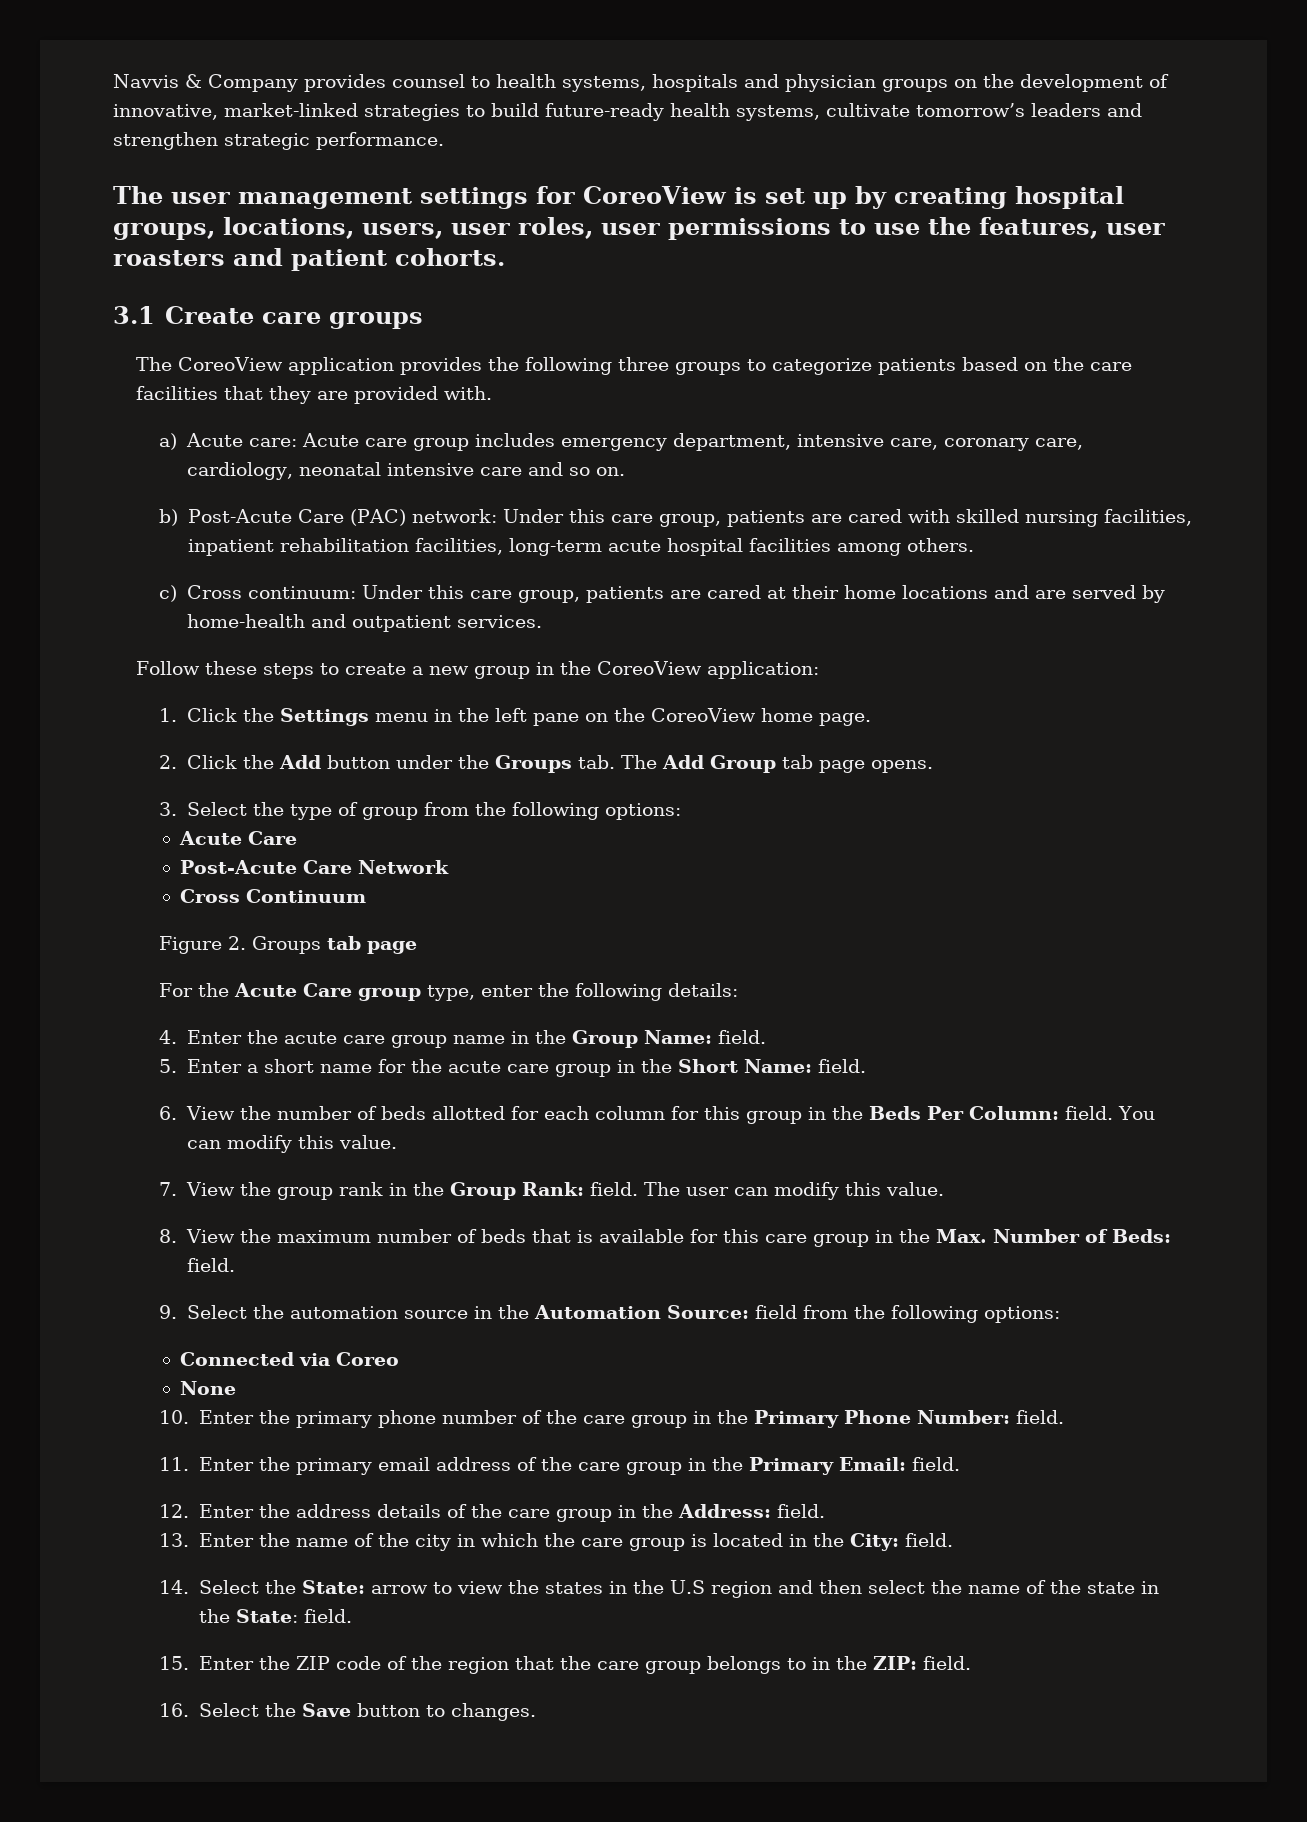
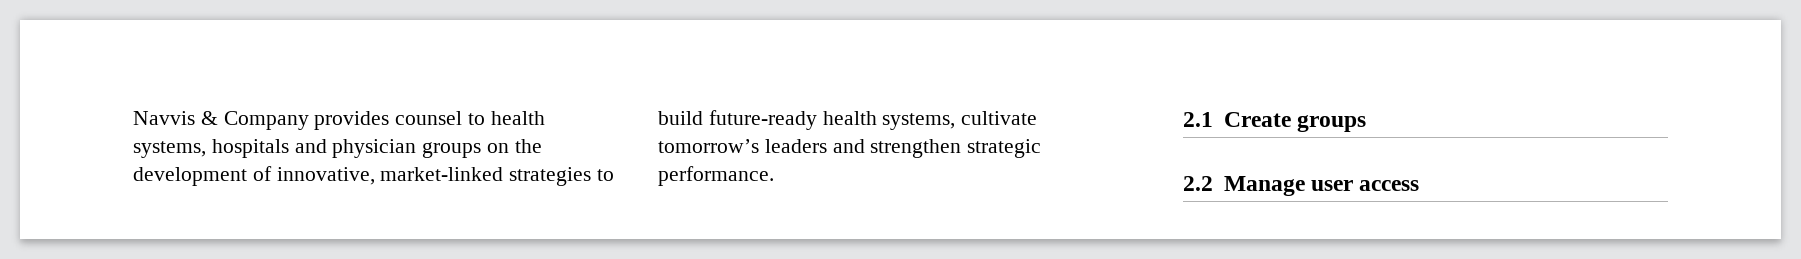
[113,186,1124,209] [113,217,1165,240] [113,248,505,271] [113,306,423,329] [136,357,1133,375] [136,386,493,404] [159,433,1083,451] [186,462,625,480] [159,509,1192,527] [187,538,974,556] [159,585,1165,603] [186,614,542,632] [136,661,820,679] [159,708,871,726] [159,755,933,773] [159,802,681,820] [179,831,298,845] [180,860,450,874] [180,889,367,903] [159,936,418,954] [159,983,739,1001] [159,1030,766,1048] [159,1059,866,1077] [159,1106,1155,1124] [186,1135,397,1153] [159,1182,944,1200] [159,1229,1171,1247] [186,1258,235,1272] [159,1305,1060,1323] [180,1352,400,1366] [180,1381,237,1395] [159,1410,1064,1428] [159,1457,960,1475] [159,1504,825,1522] [159,1533,953,1551] [159,1580,1159,1598] [198,1609,352,1623] [159,1656,971,1674] [159,1703,536,1721] The user management settings for CoreoView is set up by creating hospital groups, locations, users, user roles, user permissions to use the features, user roasters and patient cohorts. // 3.1 Create care groups // The CoreoView application provides the following three groups to categorize patients based on the care facilities that they are provided with. // a) Acute care: Acute care group includes emergency department, intensive care, coronary care, cardiology, neonatal intensive care and so on. // b) Post-Acute Care (PAC) network: Under this care group, patients are cared with skilled nursing facilities, inpatient rehabilitation facilities, long-term acute hospital facilities among others. // c) Cross continuum: Under this care group, patients are cared at their home locations and are served by home-health and outpatient services. // Follow these steps to create a new group in the CoreoView application: // 1. Click the Settings menu in the left pane on the CoreoView home page. // 2. Click the Add button under the Groups tab. The Add Group tab page opens. // 3. Select the type of group from the following options: // Acute Care // Post-Acute Care Network // Cross Continuum // Figure 2. Groups tab page // For the Acute Care group type, enter the following details: // 4. Enter the acute care group name in the Group Name: field. // 5. Enter a short name for the acute care group in the Short Name: field. // 6. View the number of beds allotted for each column for this group in the Beds Per Column: field. You can modify this value. // 7. View the group rank in the Group Rank: field. The user can modify this value. // 8. View the maximum number of beds that is available for this care group in the Max. Number of Beds: field. // 9. Select the automation source in the Automation Source: field from the following options: // Connected via Coreo // None // 10. Enter the primary phone number of the care group in the Primary Phone Number: field. // 11. Enter the primary email address of the care group in the Primary Email: field. // 12. Enter the address details of the care group in the Address: field. // 13. Enter the name of the city in which the care group is located in the City: field. // 14. Select the State: arrow to view the states in the U.S region and then select the name of the state in the State: field. // 15. Enter the ZIP code of the region that the care group belongs to in the ZIP: field. // 16. Select the Save button to changes. -> [1183,112,1367,132] [1183,176,1420,196] 2.1 Create groups // 2.2 Manage user access

